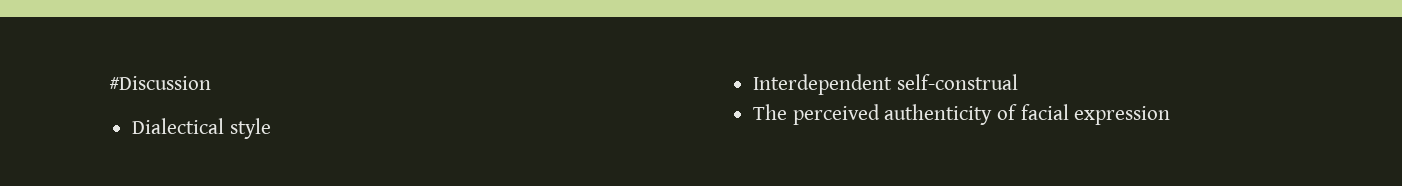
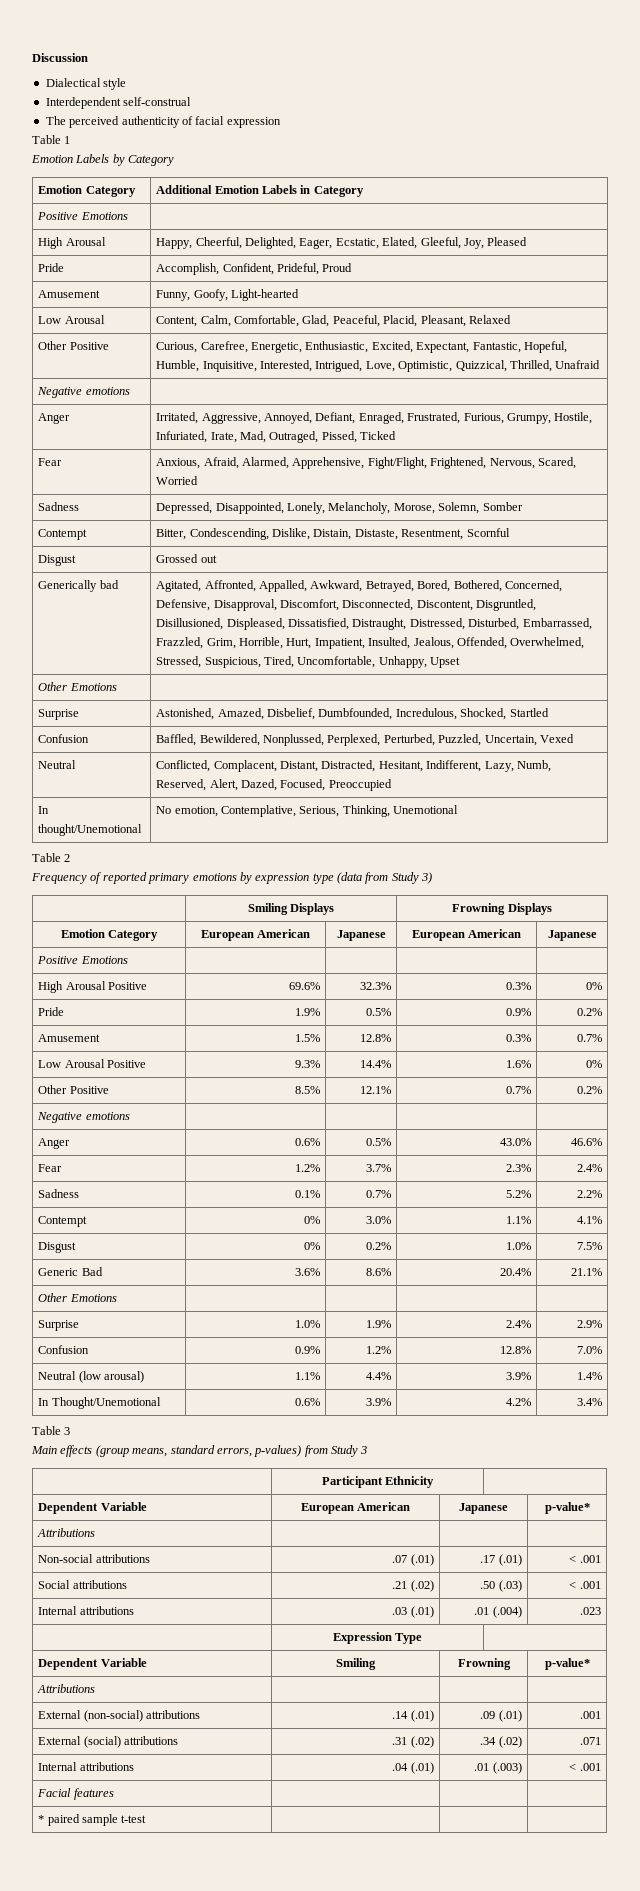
[109,76,211,90] #Discussion -> [32,53,88,62] Discussion
(1171, 115) none -> [32,135,71,144] [31,154,175,166] [38,185,136,197] [156,185,364,197] [37,212,128,220] [38,237,106,249] [156,237,528,249] [38,263,65,272] [156,263,353,275] [38,290,101,298] [156,289,300,301] [38,315,105,324] [156,315,511,327] [38,341,109,350] [156,341,567,353] [156,360,601,372] [37,387,130,398] [38,413,71,424] [156,412,593,424] [156,431,397,443] [38,458,63,466] [156,457,576,469] [156,476,199,485] [38,502,80,511] [156,502,523,514] [38,529,88,540] [156,528,510,540] [38,555,77,566] [156,554,217,563] [38,580,119,592] [156,580,562,592] [156,599,537,611] [156,618,592,630] [156,637,585,649] [156,656,461,668] [38,682,117,691] [38,709,80,720] [156,708,549,720] [38,734,90,743] [156,734,574,746] [38,760,77,769] [156,760,551,772] [156,779,392,791] [38,806,50,814] [38,824,143,836] [156,805,459,817] [32,853,71,862] [31,872,433,884] [247,903,335,915] [452,903,552,915] [60,929,159,941] [200,929,311,941] [336,930,386,941] [411,929,522,941] [547,930,597,941] [37,956,128,964] [38,981,148,993] [288,982,320,990] [359,982,391,990] [505,982,531,990] [585,982,602,990] [38,1007,65,1016] [294,1008,320,1016] [365,1008,391,1016] [505,1008,531,1016] [576,1008,602,1016] [38,1034,101,1042] [294,1034,320,1042] [359,1034,391,1042] [505,1034,531,1042] [576,1034,602,1042] [38,1059,147,1068] [294,1060,320,1068] [359,1060,391,1068] [505,1060,531,1068] [585,1060,602,1068] [38,1085,109,1094] [294,1086,320,1094] [359,1086,391,1094] [505,1086,531,1094] [576,1086,602,1094] [37,1112,130,1123] [38,1138,71,1149] [294,1138,320,1146] [365,1138,391,1146] [499,1138,531,1146] [570,1138,602,1146] [38,1164,63,1172] [294,1164,320,1172] [365,1164,391,1172] [505,1164,531,1172] [576,1164,602,1172] [38,1189,80,1198] [294,1190,320,1198] [365,1190,391,1198] [505,1190,531,1198] [576,1190,602,1198] [38,1216,88,1227] [303,1216,320,1224] [365,1216,391,1224] [505,1216,531,1224] [576,1216,602,1224] [38,1242,77,1253] [303,1242,320,1250] [365,1242,391,1250] [505,1242,531,1250] [576,1242,602,1250] [38,1267,103,1276] [294,1268,320,1276] [365,1268,391,1276] [499,1268,531,1276] [570,1268,602,1276] [38,1293,117,1302] [38,1320,80,1331] [294,1320,320,1328] [365,1320,391,1328] [505,1320,531,1328] [576,1320,602,1328] [38,1345,90,1354] [294,1346,320,1354] [365,1346,391,1354] [499,1346,531,1354] [576,1346,602,1354] [38,1371,145,1383] [294,1372,320,1380] [365,1372,391,1380] [505,1372,531,1380] [576,1372,602,1380] [38,1397,161,1409] [294,1398,320,1406] [365,1398,391,1406] [505,1398,531,1406] [576,1398,602,1406] [32,1426,71,1435] [31,1445,368,1457] [321,1476,435,1488] [38,1502,147,1514] [300,1502,411,1514] [459,1503,508,1514] [544,1502,590,1514] [37,1528,96,1537] [38,1554,150,1563] [392,1554,434,1566] [480,1554,522,1566] [569,1555,601,1563] [38,1580,127,1589] [392,1580,434,1592] [480,1580,522,1592] [569,1581,601,1589] [38,1606,134,1615] [392,1606,434,1618] [474,1606,522,1618] [579,1607,601,1615] [332,1632,423,1644] [38,1658,147,1670] [336,1658,376,1670] [457,1658,511,1670] [544,1658,590,1670] [37,1684,96,1693] [38,1710,201,1722] [392,1710,434,1722] [480,1710,522,1722] [579,1711,601,1719] [38,1736,179,1748] [392,1736,434,1748] [480,1736,522,1748] [579,1737,601,1745] [38,1762,134,1771] [392,1762,434,1774] [474,1762,522,1774] [569,1763,601,1771] [37,1788,114,1800] [38,1814,147,1826] // Table 1 // Emotion Labels by Category // Emotion Category | Additional Emotion Labels in Category // Positive Emotions | // High Arousal | Happy, Cheerful, Delighted, Eager, Ecstatic, Elated, Gleeful, Joy, Pleased // Pride | Accomplish, Confident, Prideful, Proud // Amusement | Funny, Goofy, Light-hearted // Low Arousal | Content, Calm, Comfortable, Glad, Peaceful, Placid, Pleasant, Relaxed // Other Positive | Curious, Carefree, Energetic, Enthusiastic, Excited, Expectant, Fantastic, Hopeful, Humble, Inquisitive, Interested, Intrigued, Love, Optimistic, Quizzical, Thrilled, Unafraid // Negative emotions | // Anger | Irritated, Aggressive, Annoyed, Defiant, Enraged, Frustrated, Furious, Grumpy, Hostile, Infuriated, Irate, Mad, Outraged, Pissed, Ticked // Fear | Anxious, Afraid, Alarmed, Apprehensive, Fight/Flight, Frightened, Nervous, Scared, Worried // Sadness | Depressed, Disappointed, Lonely, Melancholy, Morose, Solemn, Somber // Contempt | Bitter, Condescending, Dislike, Distain, Distaste, Resentment, Scornful // Disgust | Grossed out // Generically bad | Agitated, Affronted, Appalled, Awkward, Betrayed, Bored, Bothered, Concerned, Defensive, Disapproval, Discomfort, Disconnected, Discontent, Disgruntled, Disillusioned, Displeased, Dissatisfied, Distraught, Distressed, Disturbed, Embarrassed, Frazzled, Grim, Horrible, Hurt, Impatient, Insulted, Jealous, Offended, Overwhelmed, Stressed, Suspicious, Tired, Uncomfortable, Unhappy, Upset // Other Emotions | // Surprise | Astonished, Amazed, Disbelief, Dumbfounded, Incredulous, Shocked, Startled // Confusion | Baffled, Bewildered, Nonplussed, Perplexed, Perturbed, Puzzled, Uncertain, Vexed // Neutral | Conflicted, Complacent, Distant, Distracted, Hesitant, Indifferent, Lazy, Numb, Reserved, Alert, Dazed, Focused, Preoccupied // In thought/Unemotional | No emotion, Contemplative, Serious, Thinking, Unemotional // Table 2 // Frequency of reported primary emotions by expression type (data from Study 3) // | Smiling Displays | Frowning Displays // Emotion Category | European American | Japanese | European American | Japanese // Positive Emotions | | | | // High Arousal Positive | 69.6% | 32.3% | 0.3% | 0% // Pride | 1.9% | 0.5% | 0.9% | 0.2% // Amusement | 1.5% | 12.8% | 0.3% | 0.7% // Low Arousal Positive | 9.3% | 14.4% | 1.6% | 0% // Other Positive | 8.5% | 12.1% | 0.7% | 0.2% // Negative emotions | | | | // Anger | 0.6% | 0.5% | 43.0% | 46.6% // Fear | 1.2% | 3.7% | 2.3% | 2.4% // Sadness | 0.1% | 0.7% | 5.2% | 2.2% // Contempt | 0% | 3.0% | 1.1% | 4.1% // Disgust | 0% | 0.2% | 1.0% | 7.5% // Generic Bad | 3.6% | 8.6% | 20.4% | 21.1% // Other Emotions | | | | // Surprise | 1.0% | 1.9% | 2.4% | 2.9% // Confusion | 0.9% | 1.2% | 12.8% | 7.0% // Neutral (low arousal) | 1.1% | 4.4% | 3.9% | 1.4% // In Thought/Unemotional | 0.6% | 3.9% | 4.2% | 3.4% // Table 3 // Main effects (group means, standard errors, p-values) from Study 3 // | Participant Ethnicity | // Dependent Variable | European American | Japanese | p-value* // Attributions | | | // Non-social attributions | .07 (.01) | .17 (.01) | < .001 // Social attributions | .21 (.02) | .50 (.03) | < .001 // Internal attributions | .03 (.01) | .01 (.004) | .023 // | Expression Type | // Dependent Variable | Smiling | Frowning | p-value* // Attributions | | | // External (non-social) attributions | .14 (.01) | .09 (.01) | .001 // External (social) attributions | .31 (.02) | .34 (.02) | .071 // Internal attributions | .04 (.01) | .01 (.003) | < .001 // Facial features | | | // * paired sample t-test | | |

